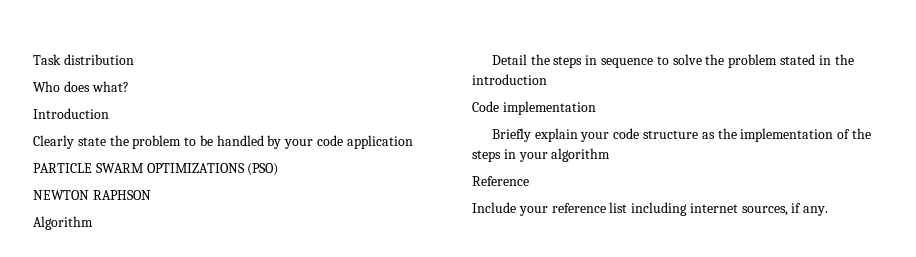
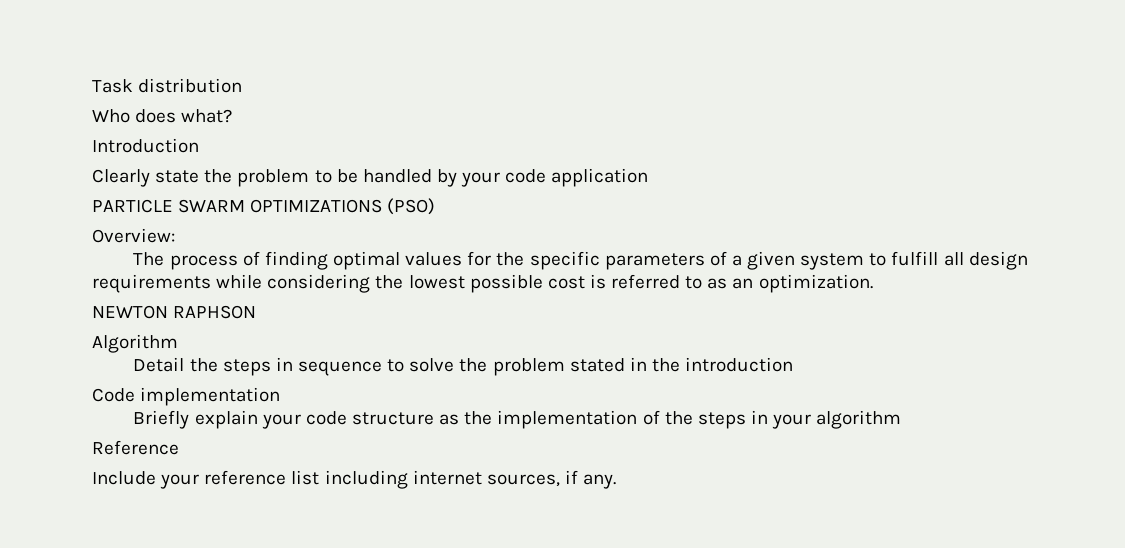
(279, 169) none -> [92,228,175,243] [133,251,1028,270] [92,274,873,293] // Overview: // The process of finding optimal values for the specific parameters of a given system to fulfill all design requirements while considering the lowest possible cost is referred to as an optimization.

